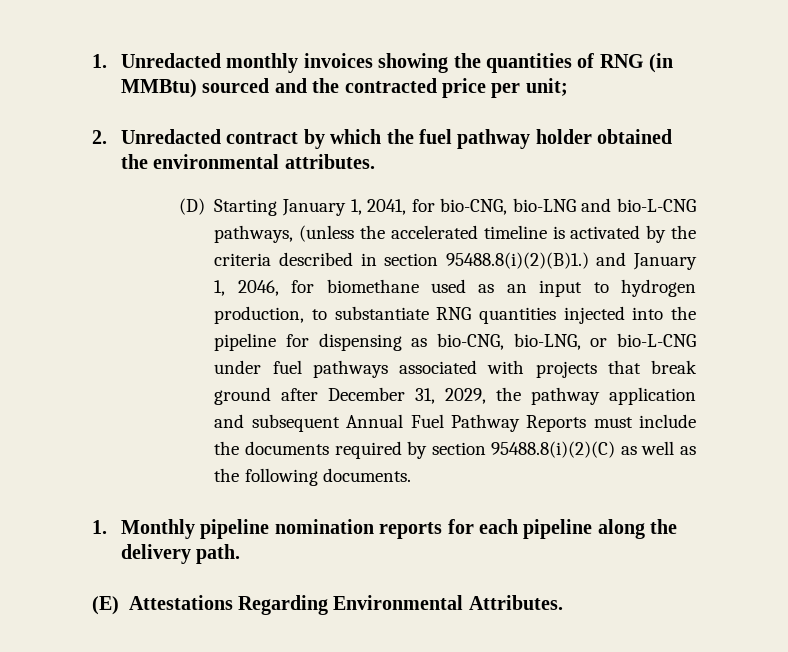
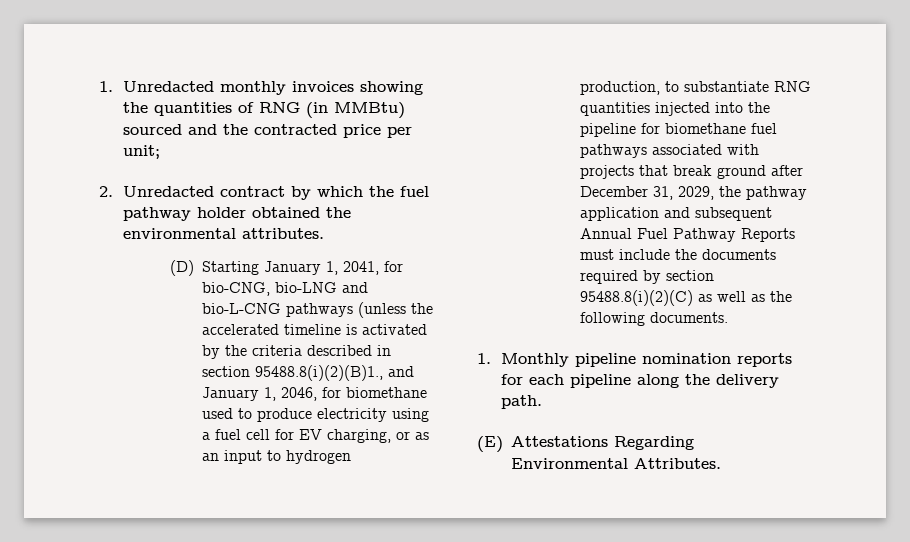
[214,225,294,243] pathways, -> [285,303,353,317] pathways
[445,252,589,269] 95488.8(i)(2)(B)1.) -> [254,365,383,381] 95488.8(i)(2)(B)1.,
(467, 286) none -> [237,408,429,422] [201,429,410,443] to produce electricity using a fuel cell for EV charging, or
[318,333,697,351] [214,360,262,374] dispensing as bio-CNG, bio-LNG, or bio-L-CNG under -> [664,123,746,134] biomethane

